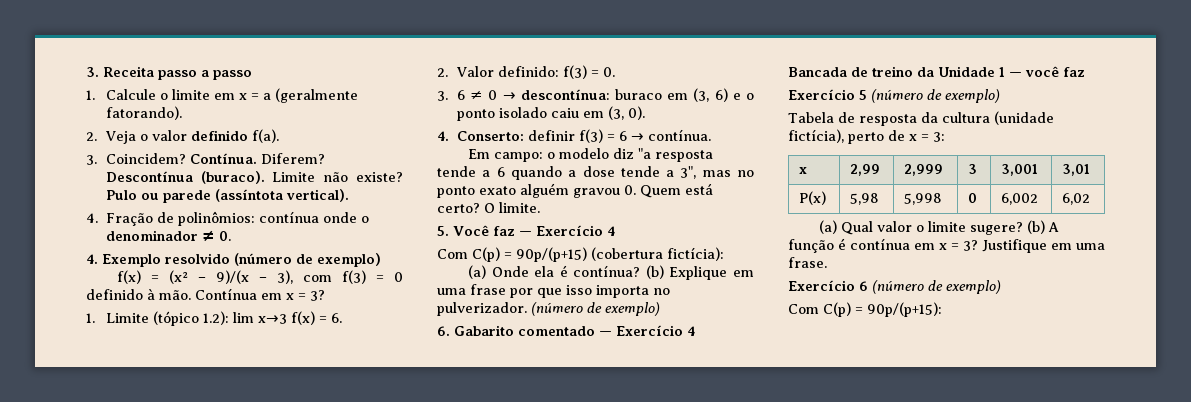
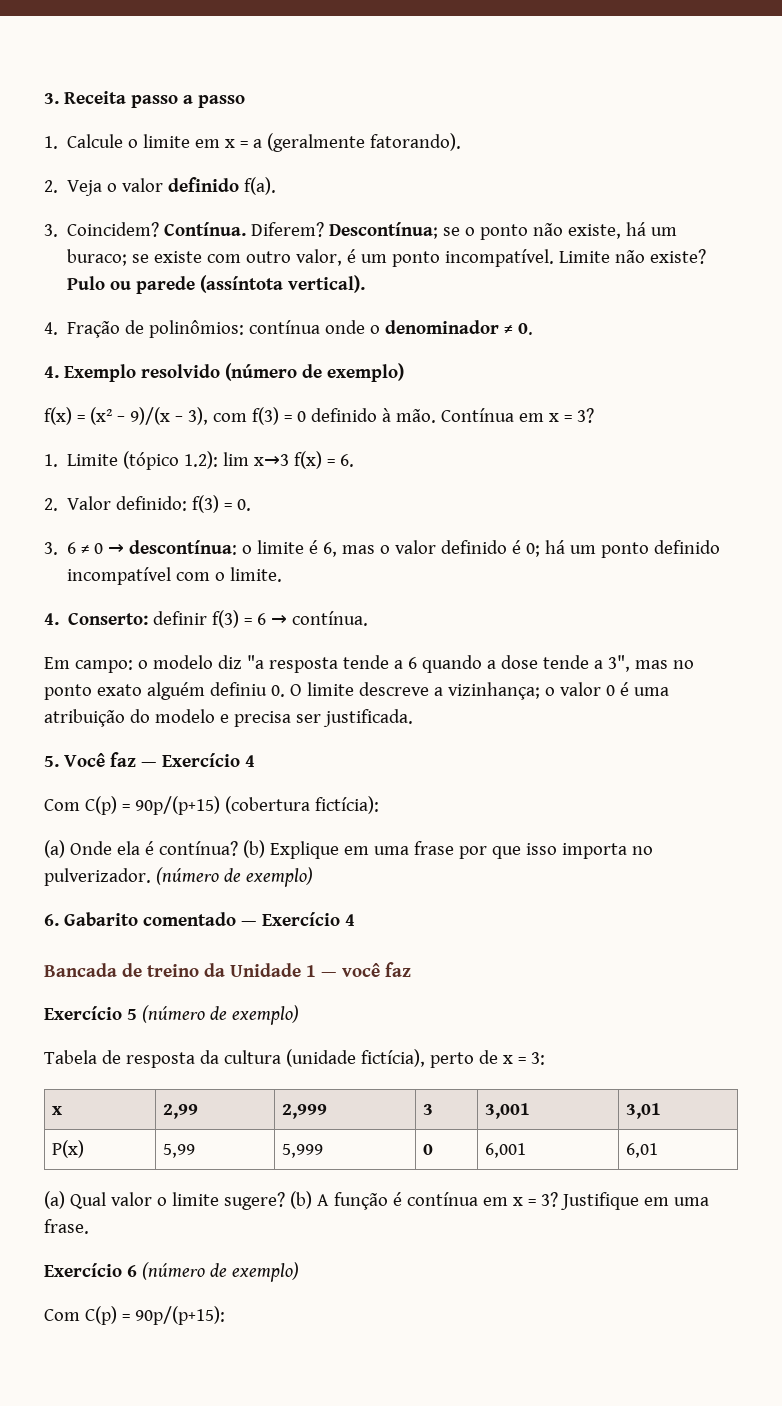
[105,171,265,184] Descontínua (buraco). -> [329,222,678,240] [67,249,555,267] Descontínua; se o ponto não existe, há um buraco; se existe com outro valor, é um ponto incompatível.
[614,88,754,102] [456,106,645,121] buraco em (3, 6) e o ponto isolado caiu em (3, 0). -> [242,540,721,558] [67,567,283,585] o limite é 6, mas o valor definido é 0; há um ponto definido incompatível com o limite.
[573,183,713,198] [437,202,540,213] gravou 0. Quem está certo? O limite. -> [209,682,669,700] [44,709,413,727] definiu 0. O limite descreve a vizinhança; o valor 0 é uma atribuição do modelo e precisa ser justificada.
[849,193,879,205] [903,193,942,205] 5,98 | 5,998 -> [162,1144,195,1158] [281,1144,323,1158] 5,99 | 5,999
[1000,193,1038,205] [1061,193,1090,205] 6,002 | 6,02 -> [484,1143,526,1158] [625,1143,658,1158] 6,001 | 6,01

